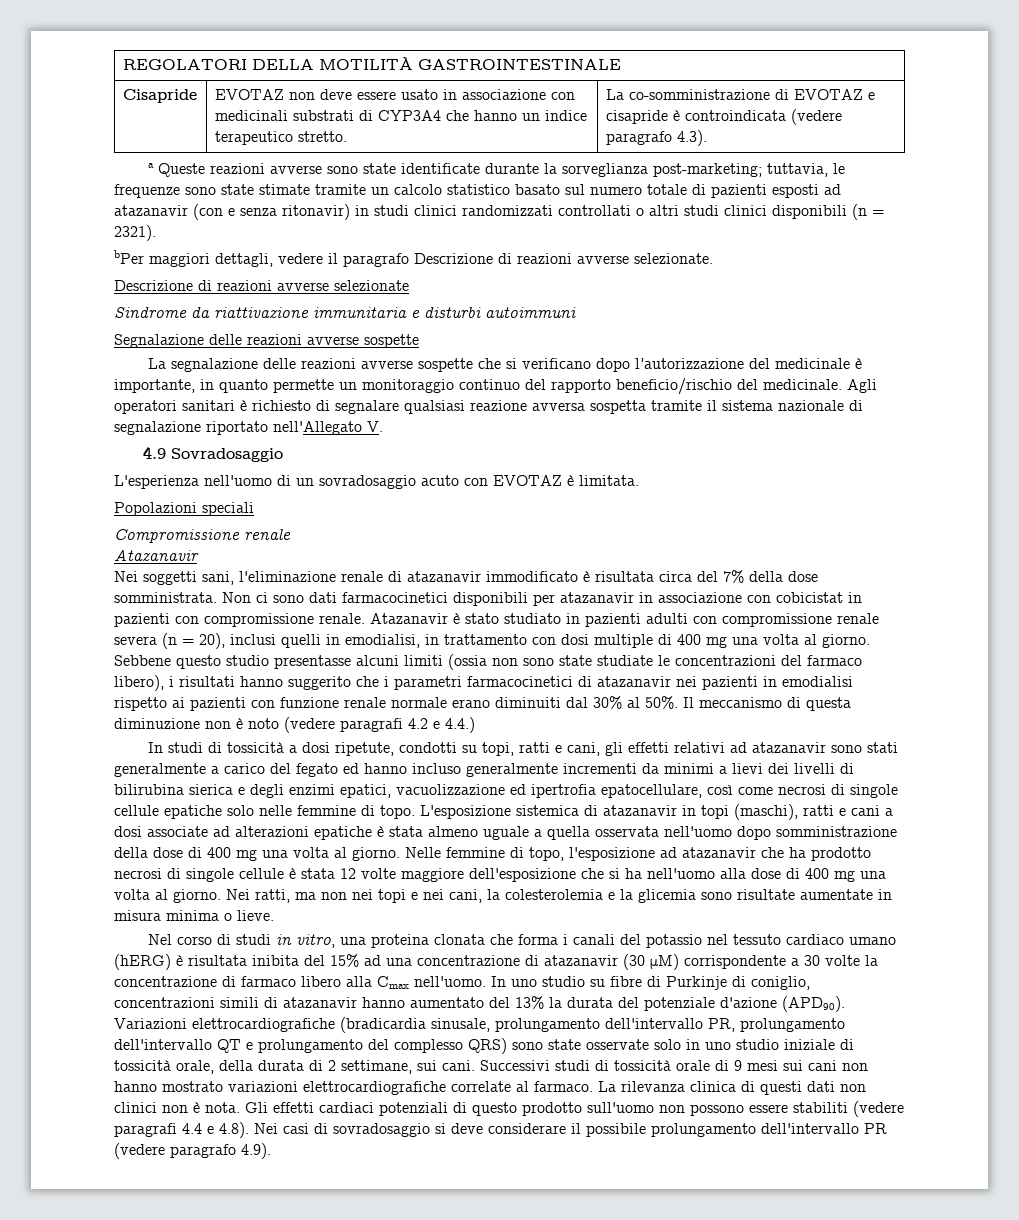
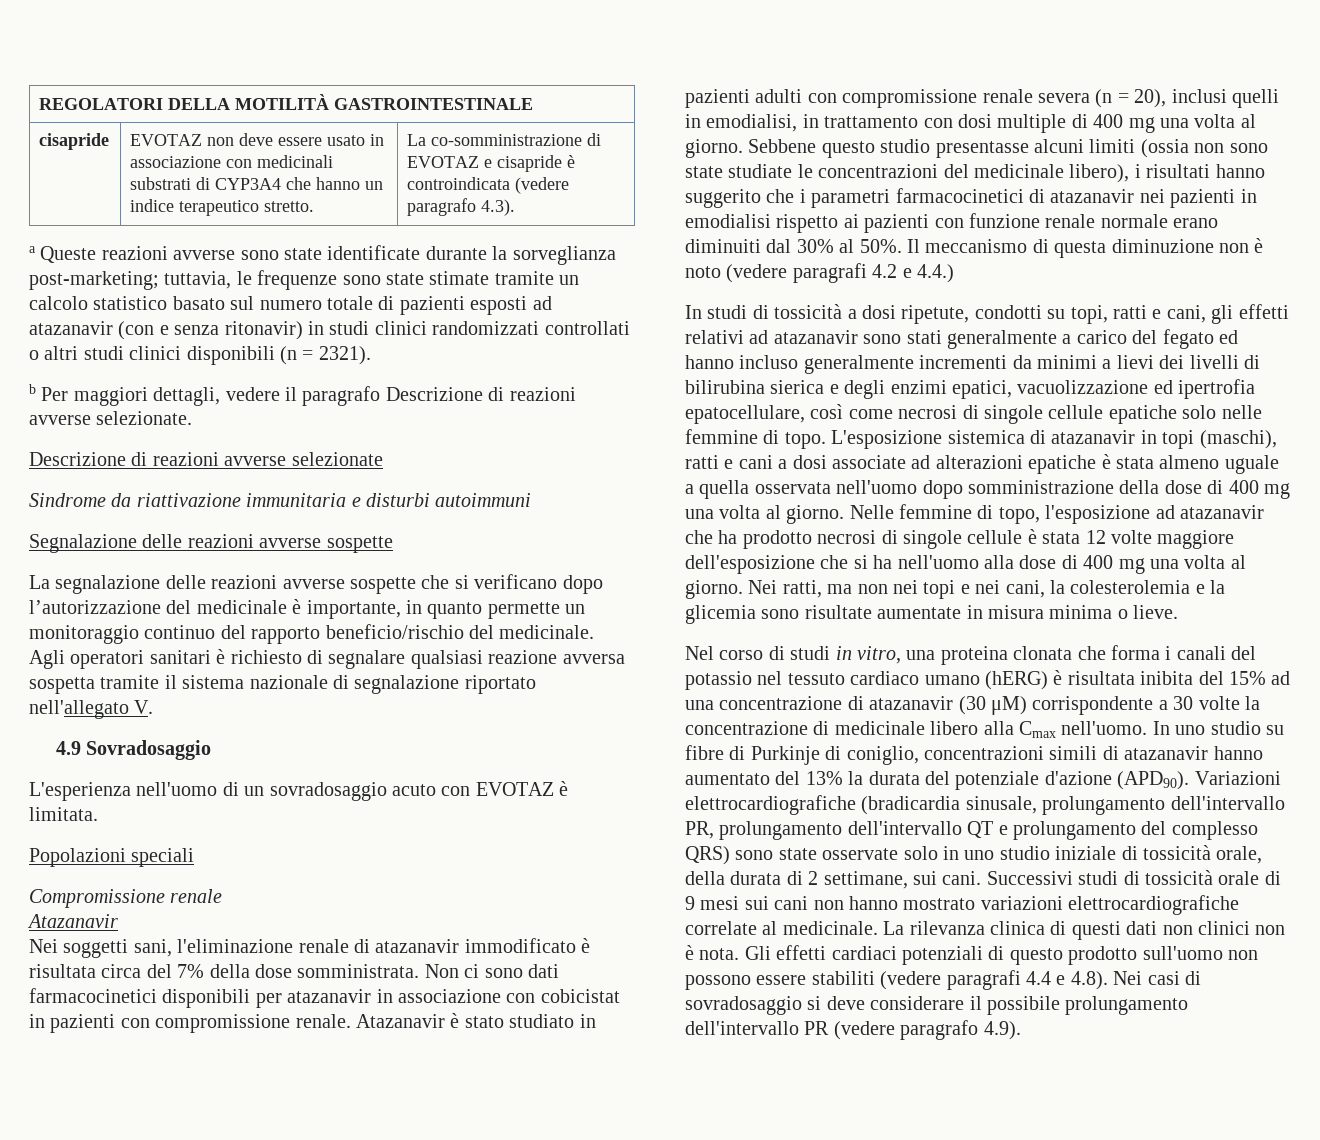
[122,89,197,103] Cisapride -> [39,133,110,150] cisapride
[114,250,144,264] bPer -> [29,384,69,401] b Per
[273,421,362,435] nell'Allegato -> [29,700,129,719] nell'allegato
[807,655,862,666] farmaco -> [974,164,1064,178] medicinale
[241,976,296,987] farmaco -> [834,721,925,735] medicinale
[534,1081,593,1092] farmaco. -> [782,921,878,935] medicinale.

